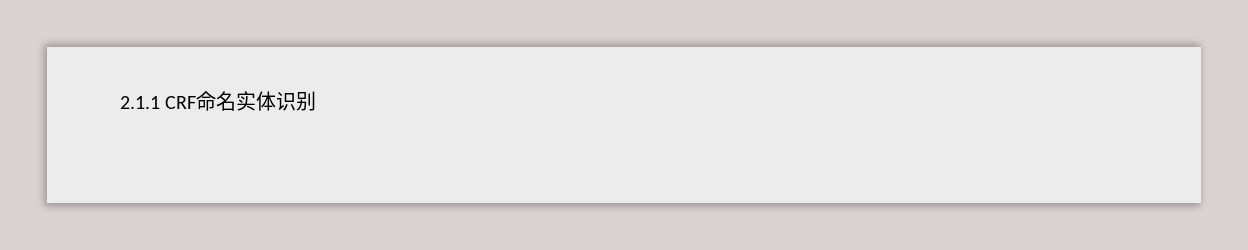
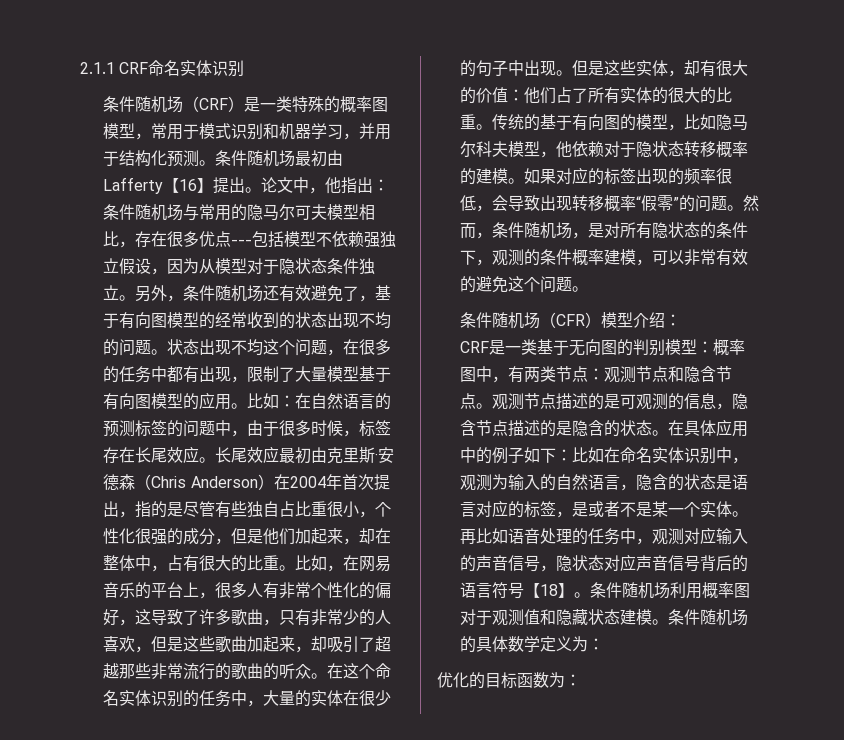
(317, 101) none -> [103,96,389,113] [103,123,392,140] [103,150,344,167] [103,177,390,194] [103,204,376,221] [103,231,397,248] [103,258,376,275] [103,285,392,302] [103,312,392,329] [103,339,392,356] [103,366,392,383] [103,392,392,410] [103,420,392,437] [103,446,395,464] [103,474,390,491] [103,501,392,518] [103,528,392,545] [103,555,392,572] [103,582,392,599] [103,609,392,626] [103,636,392,653] [103,663,392,680] [103,690,392,707] [460,60,749,77] [460,87,733,104] [460,114,749,131] [460,141,749,158] [460,167,733,185] [460,195,760,212] [460,222,749,239] [460,249,749,266] [460,276,589,293] [460,312,682,329] [460,339,746,356] [460,366,733,383] [460,393,749,410] [460,419,749,437] [460,447,749,464] [460,474,749,491] [460,500,749,518] [460,527,749,545] [460,554,749,572] [460,582,751,599] [460,609,749,626] [460,636,605,653] [437,672,581,689] // 条件随机场（CRF）是一类特殊的概率图模型，常用于模式识别和机器学习，并用于结构化预测。条件随机场最初由Lafferty【16】提出。论文中，他指出：条件随机场与常用的隐马尔可夫模型相比，存在很多优点---包括模型不依赖强独立假设，因为从模型对于隐状态条件独立。另外，条件随机场还有效避免了，基于有向图模型的经常收到的状态出现不均的问题。状态出现不均这个问题，在很多的任务中都有出现，限制了大量模型基于有向图模型的应用。比如：在自然语言的预测标签的问题中，由于很多时候，标签存在长尾效应。长尾效应最初由克里斯·安德森（Chris Anderson）在2004年首次提出，指的是尽管有些独自占比重很小，个性化很强的成分，但是他们加起来，却在整体中，占有很大的比重。比如，在网易音乐的平台上，很多人有非常个性化的偏好，这导致了许多歌曲，只有非常少的人喜欢，但是这些歌曲加起来，却吸引了超越那些非常流行的歌曲的听众。在这个命名实体识别的任务中，大量的实体在很少的句子中出现。但是这些实体，却有很大的价值：他们占了所有实体的很大的比重。传统的基于有向图的模型，比如隐马尔科夫模型，他依赖对于隐状态转移概率的建模。如果对应的标签出现的频率很低，会导致出现转移概率“假零”的问题。然而，条件随机场，是对所有隐状态的条件下，观测的条件概率建模，可以非常有效的避免这个问题。 // 条件随机场（CFR）模型介绍： // CRF是一类基于无向图的判别模型：概率图中，有两类节点：观测节点和隐含节点。观测节点描述的是可观测的信息，隐含节点描述的是隐含的状态。在具体应用中的例子如下：比如在命名实体识别中，观测为输入的自然语言，隐含的状态是语言对应的标签，是或者不是某一个实体。再比如语音处理的任务中，观测对应输入的声音信号，隐状态对应声音信号背后的语言符号【18】。条件随机场利用概率图对于观测值和隐藏状态建模。条件随机场的具体数学定义为： // 优化的目标函数为：

